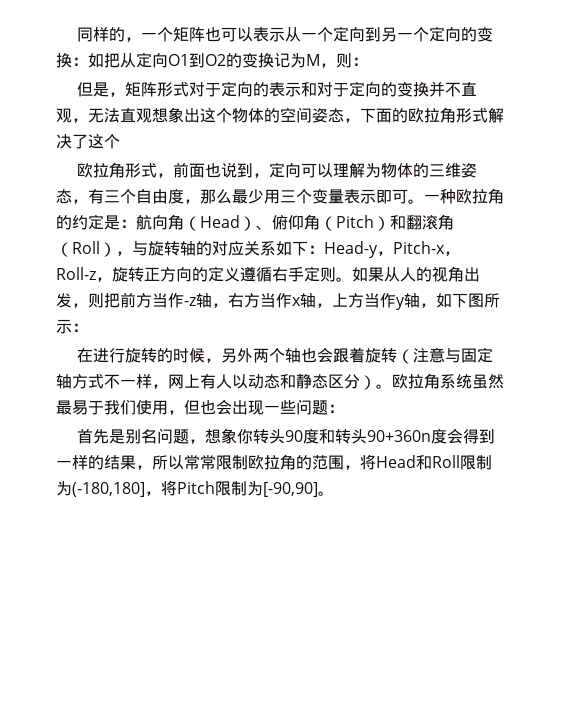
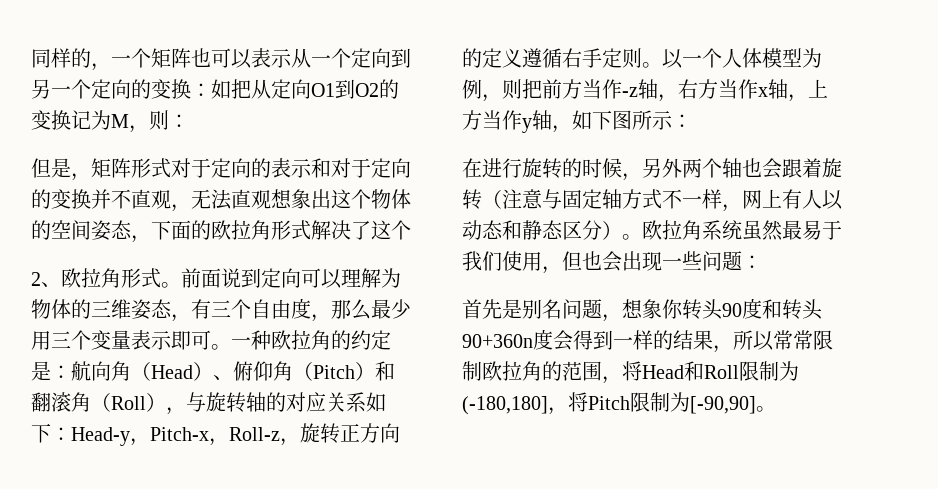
[76,162,269,178] 欧拉角形式，前面也说到， -> [31,268,261,288] 2、欧拉角形式。前面说到
[352,266,480,282] [56,293,72,308] 如果从人的视角出发 -> [662,48,822,69] [462,79,482,99] 以一个人体模型为例

